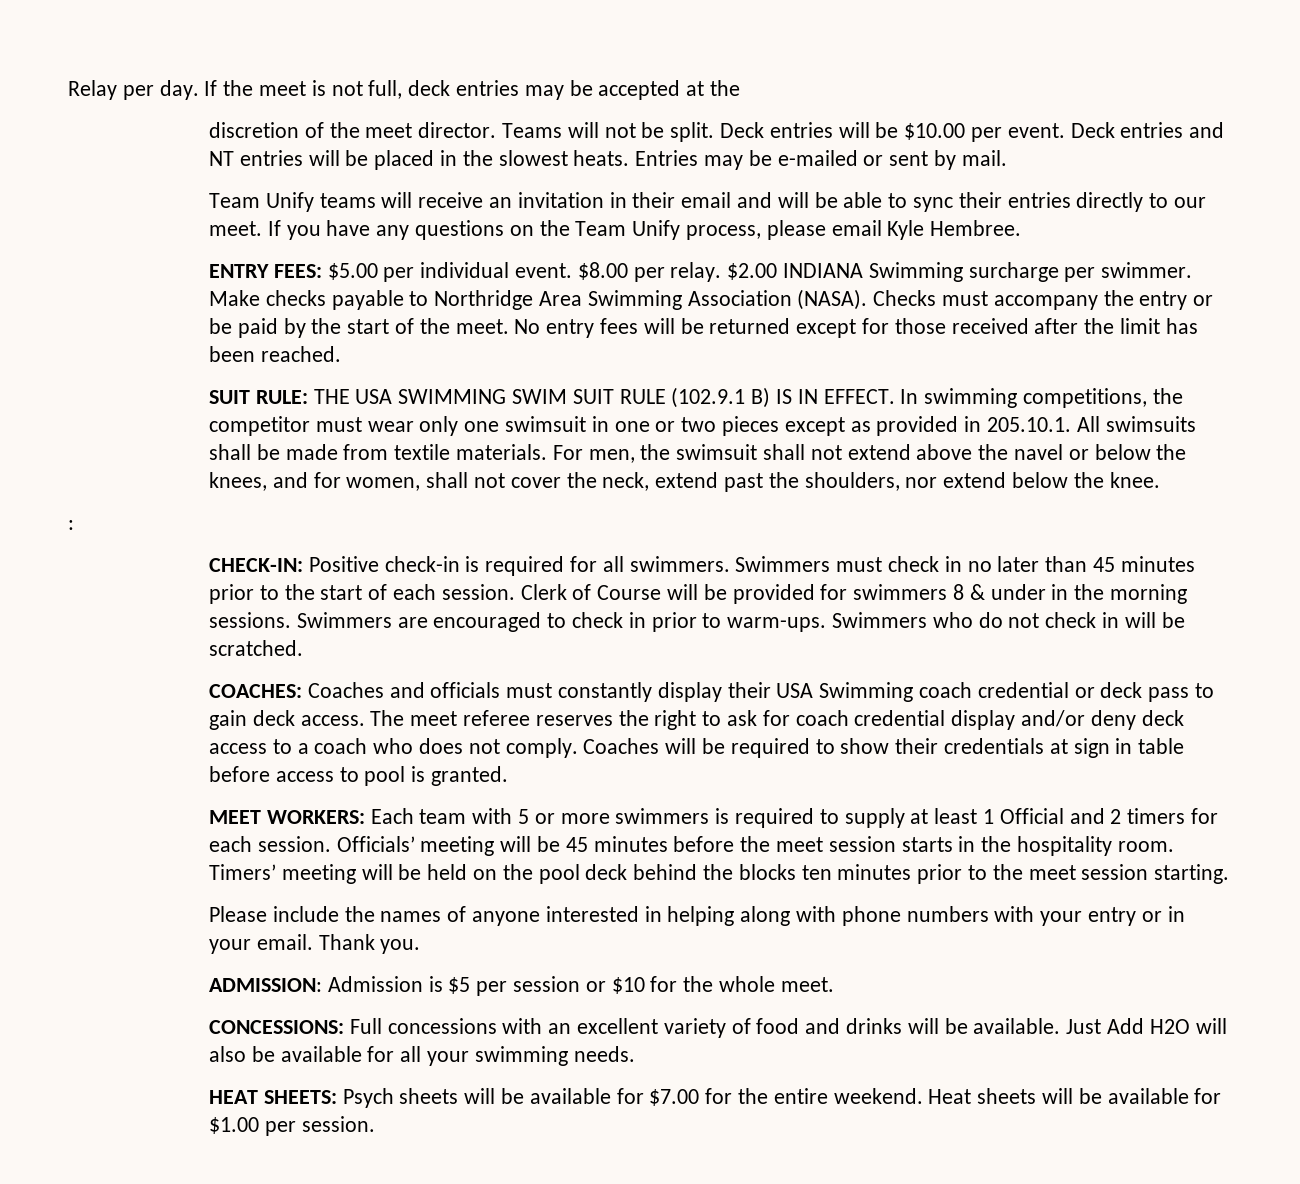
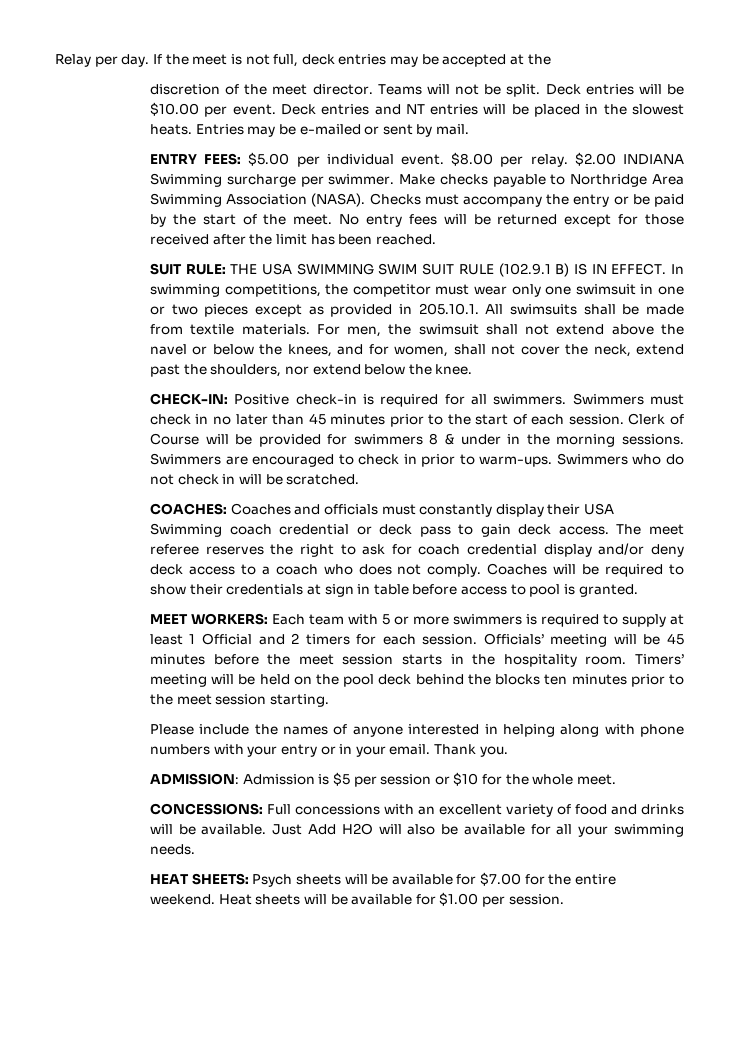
[208,192,1207,212] [208,220,1022,240] // Team Unify teams will receive an invitation in their email and will be able to sync their entries directly to our meet. If you have any questions on the Team Unify process, please email Kyle Hembree. -> (470, 129) none
[68,520,74,530] // : -> (473, 369) none

